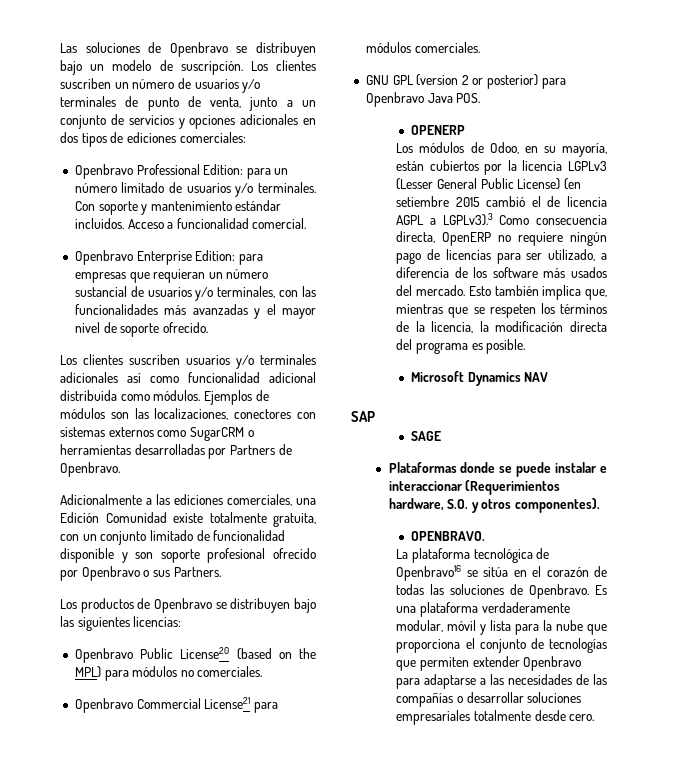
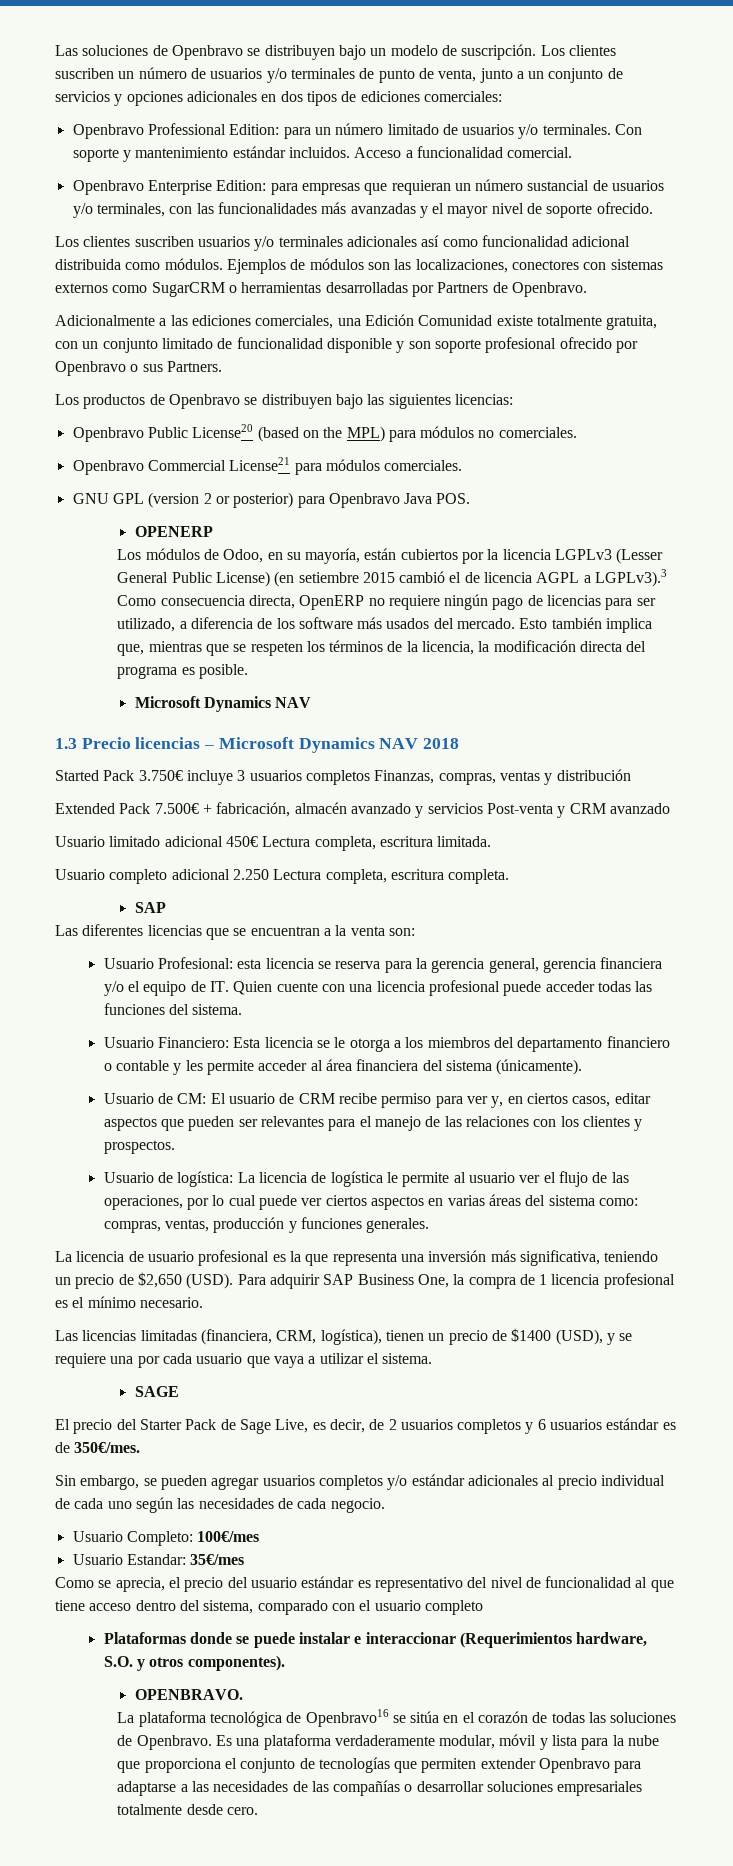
[351,411,375,422] [411,431,442,441] SAP // SAGE -> [55,737,460,753] [55,769,631,785] [55,802,670,818] [55,836,492,851] [55,869,510,884] [134,902,166,913] [55,924,415,940] [103,957,663,973] [103,980,653,996] [103,1003,243,1015] [103,1036,670,1052] [103,1059,583,1075] [103,1093,651,1108] [103,1116,643,1131] [103,1140,175,1154] [103,1171,629,1187] [103,1194,638,1210] [103,1217,430,1233] [55,1250,659,1266] [55,1272,675,1289] [55,1296,203,1308] [55,1328,633,1345] [55,1353,433,1368] [134,1386,179,1397] [55,1418,676,1434] [55,1442,141,1453] [55,1474,665,1490] [55,1497,385,1513] [72,1531,260,1546] [72,1554,245,1565] [55,1576,674,1592] [55,1600,483,1615] 1.3 Precio licencias – Microsoft Dynamics NAV 2018 // Started Pack 3.750€ incluye 3 usuarios completos Finanzas, compras, ventas y distribución // Extended Pack 7.500€ + fabricación, almacén avanzado y servicios Post-venta y CRM avanzado // Usuario limitado adicional 450€ Lectura completa, escritura limitada. // Usuario completo adicional 2.250 Lectura completa, escritura completa. // SAP // Las diferentes licencias que se encuentran a la venta son: // Usuario Profesional: esta licencia se reserva para la gerencia general, gerencia financiera y/o el equipo de IT. Quien cuente con una licencia profesional puede acceder todas las funciones del sistema. // Usuario Financiero: Esta licencia se le otorga a los miembros del departamento financiero o contable y les permite acceder al área financiera del sistema (únicamente). // Usuario de CM: El usuario de CRM recibe permiso para ver y, en ciertos casos, editar aspectos que pueden ser relevantes para el manejo de las relaciones con los clientes y prospectos. // Usuario de logística: La licencia de logística le permite al usuario ver el flujo de las operaciones, por lo cual puede ver ciertos aspectos en varias áreas del sistema como: compras, ventas, producción y funciones generales. // La licencia de usuario profesional es la que representa una inversión más significativa, teniendo un precio de $2,650 (USD). Para adquirir SAP Business One, la compra de 1 licencia profesional es el mínimo necesario. // Las licencias limitadas (financiera, CRM, logística), tienen un precio de $1400 (USD), y se requiere una por cada usuario que vaya a utilizar el sistema. // SAGE // El precio del Starter Pack de Sage Live, es decir, de 2 usuarios completos y 6 usuarios estándar es de 350€/mes. // Sin embargo, se pueden agregar usuarios completos y/o estándar adicionales al precio individual de cada uno según las necesidades de cada negocio. // Usuario Completo: 100€/mes // Usuario Estandar: 35€/mes // Como se aprecia, el precio del usuario estándar es representativo del nivel de funcionalidad al que tiene acceso dentro del sistema, comparado con el usuario completo

